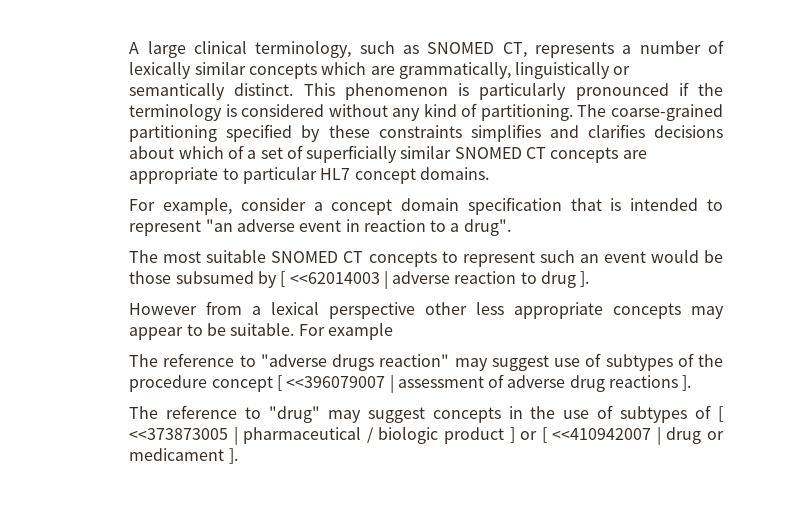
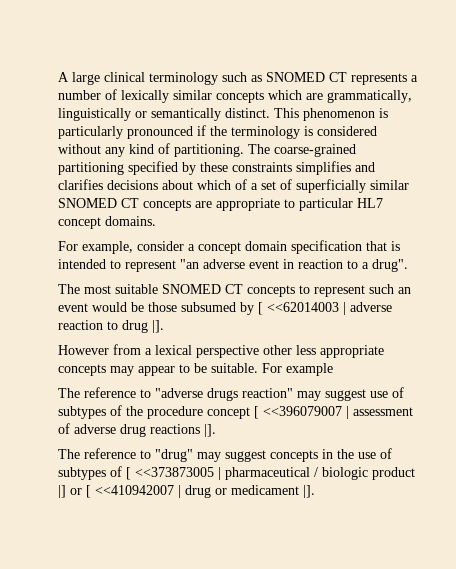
[255,41,352,58] terminology, -> [148,72,218,85] terminology
[502,42,527,58] CT, -> [328,72,347,82] CT
[580,271,590,287] ]. -> [151,320,164,333] |].
[682,375,692,391] ]. -> [203,424,216,437] |].
[509,427,515,443] ] -> [57,485,66,498] |]
[228,448,238,464] ]. -> [302,485,315,498] |].

